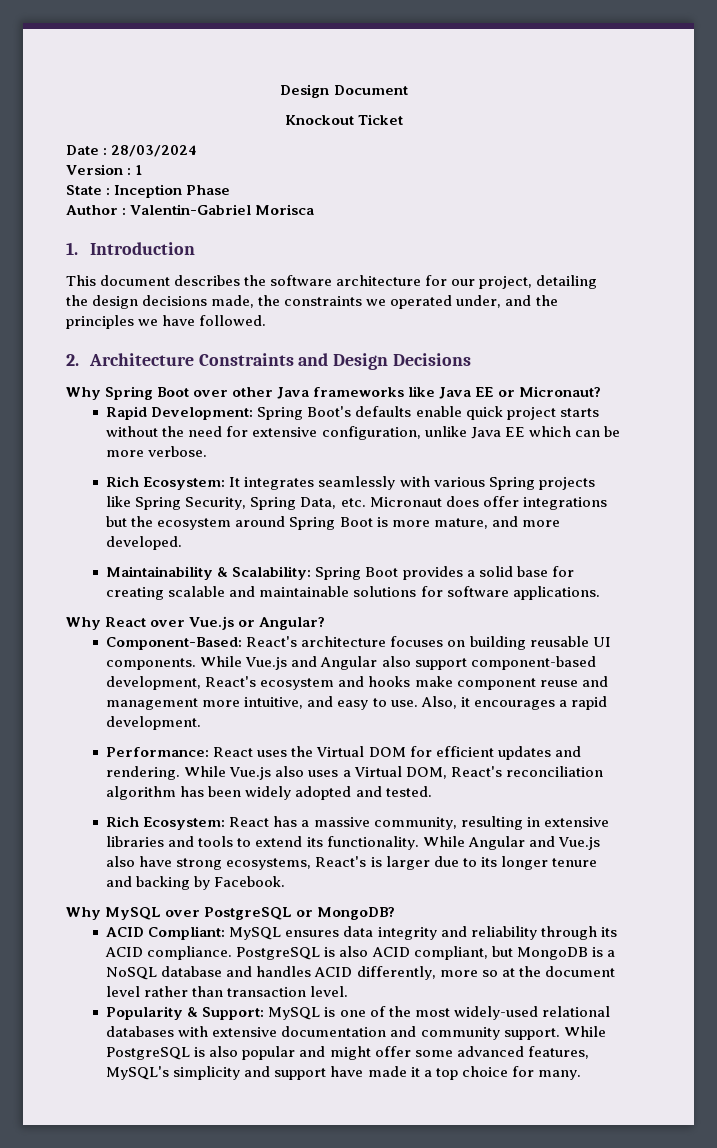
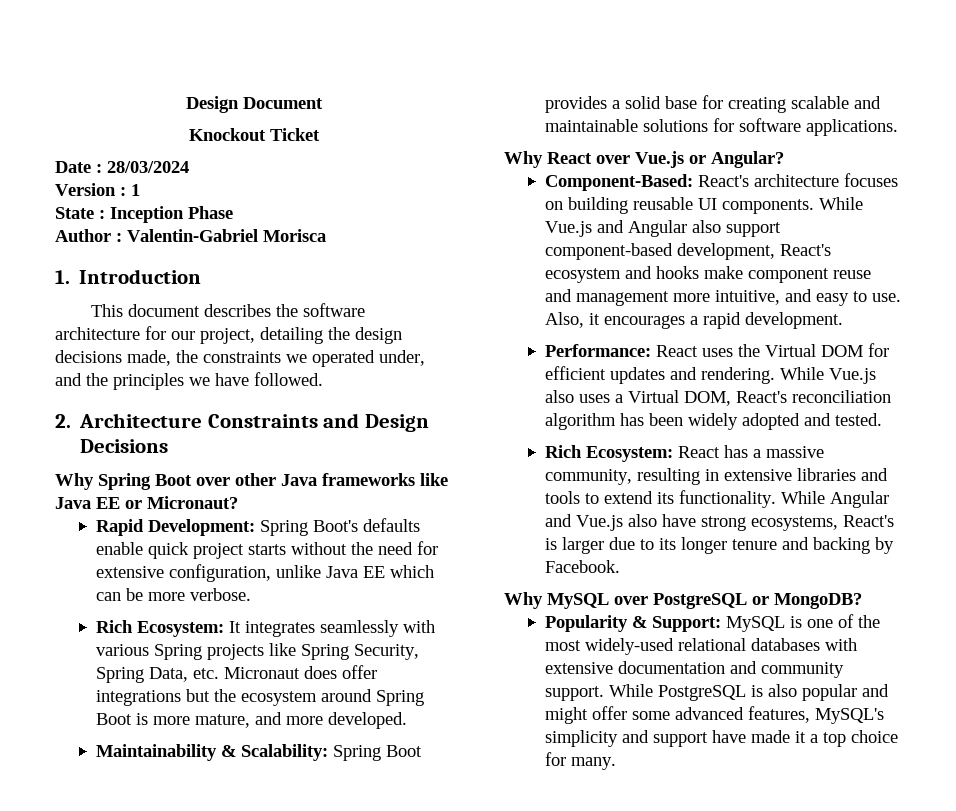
[106,926,617,940] [105,946,615,960] [106,966,615,980] [106,986,349,997] // ACID Compliant: MySQL ensures data integrity and reliability through its ACID compliance. PostgreSQL is also ACID compliant, but MongoDB is a NoSQL database and handles ACID differently, more so at the document level rather than transaction level. -> (862, 601) none

